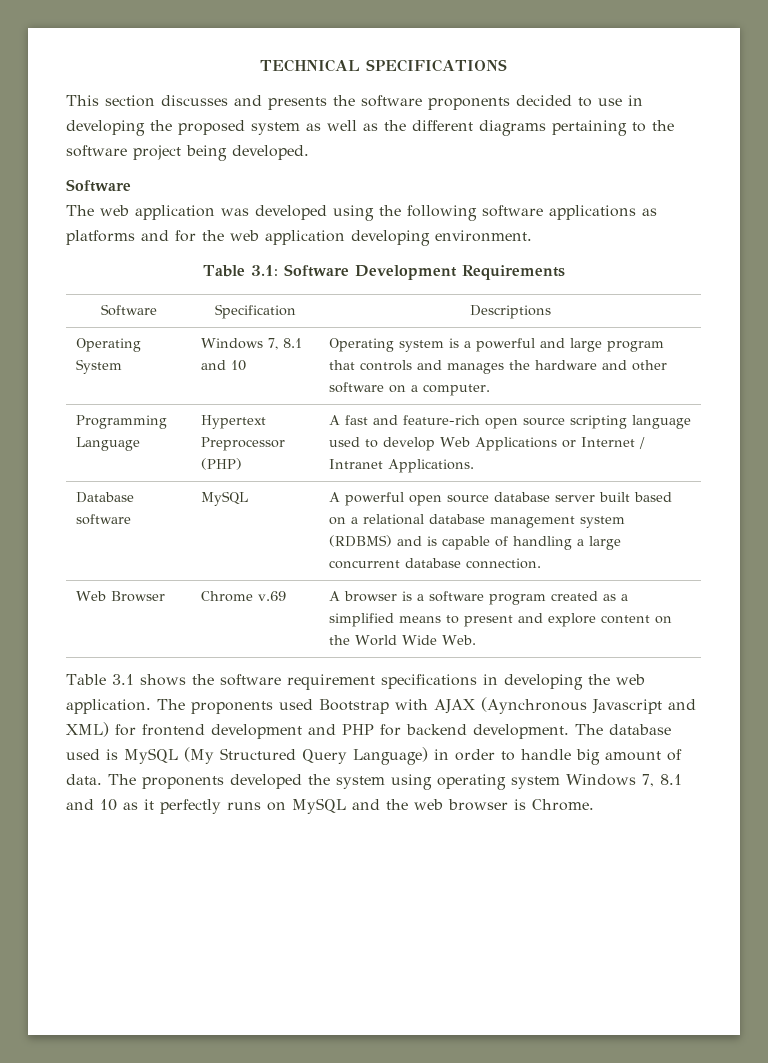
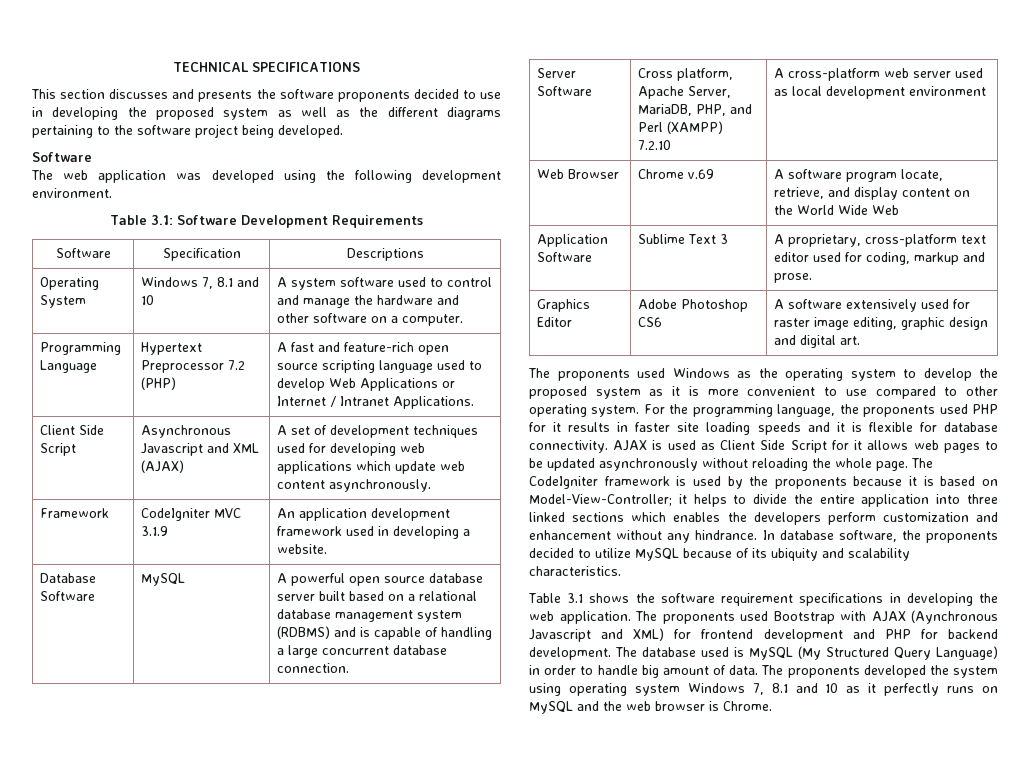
[482,205,657,220] [66,230,430,246] software applications as platforms and for the web application developing -> [422,170,501,183] development
[328,338,664,352] [328,360,504,374] Operating system is a powerful and large program that controls and manages -> [276,277,492,290] [276,295,350,308] A system software used to control and manage
(285, 444) none -> [227,360,245,370] 7.2
(474, 466) none -> [39,425,104,435] [39,443,76,456] [140,425,231,438] [140,443,259,456] [140,460,184,473] [276,425,478,438] [276,443,425,456] [276,461,465,474] [276,479,431,492] [39,508,109,518] [140,508,241,521] [140,526,168,536] [276,508,450,521] [276,526,470,539] [276,544,327,554] // Client Side Script | Asynchronous Javascript and XML (AJAX) | A set of development techniques used for developing web applications which update web content asynchronously. // Framework | CodeIgniter MVC 3.1.9 | An application development framework used in developing a website.
[75,514,131,525] software -> [39,591,95,601] Software
(541, 563) none -> [536,68,576,78] [536,86,592,96] [637,68,733,81] [637,86,731,99] [637,104,752,116] [637,121,723,134] [637,140,671,150] [773,68,983,81] [773,86,986,99] // Server Software | Cross platform, Apache Server, MariaDB, PHP, and Perl (XAMPP) 7.2.10 | A cross-platform web server used as local development environment
[343,591,628,605] [328,613,596,627] browser is a software program created as a simplified means to present and explore -> [787,169,943,182] [773,187,898,200] software program locate, retrieve, and display
[441,635,476,645] Web. -> [871,205,899,215] [536,234,608,247] [536,252,592,262] [637,234,728,244] [773,234,986,247] [773,252,985,265] [773,273,812,283] [536,299,590,312] [536,317,572,327] [637,299,748,312] [637,317,662,327] [773,299,970,312] [773,317,988,330] [773,335,860,348] [528,368,998,381] [529,386,998,399] [529,404,999,417] [529,422,999,435] [529,440,998,453] [529,458,933,471] [529,476,998,489] [529,494,998,507] [529,512,998,525] [529,530,998,543] [529,548,910,561] [529,566,621,576] Web // Application Software | Sublime Text 3 | A proprietary, cross-platform text editor used for coding, markup and prose. // Graphics Editor | Adobe Photoshop CS6 | A software extensively used for raster image editing, graphic design and digital art. // The proponents used Windows as the operating system to develop the proposed system as it is more convenient to use compared to other operating system. For the programming language, the proponents used PHP for it results in faster site loading speeds and it is flexible for database connectivity. AJAX is used as Client Side Script for it allows web pages to be updated asynchronously without reloading the whole page. The CodeIgniter framework is used by the proponents because it is based on Model-View-Controller; it helps to divide the entire application into three linked sections which enables the developers perform customization and enhancement without any hindrance. In database software, the proponents decided to utilize MySQL because of its ubiquity and scalability characteristics.

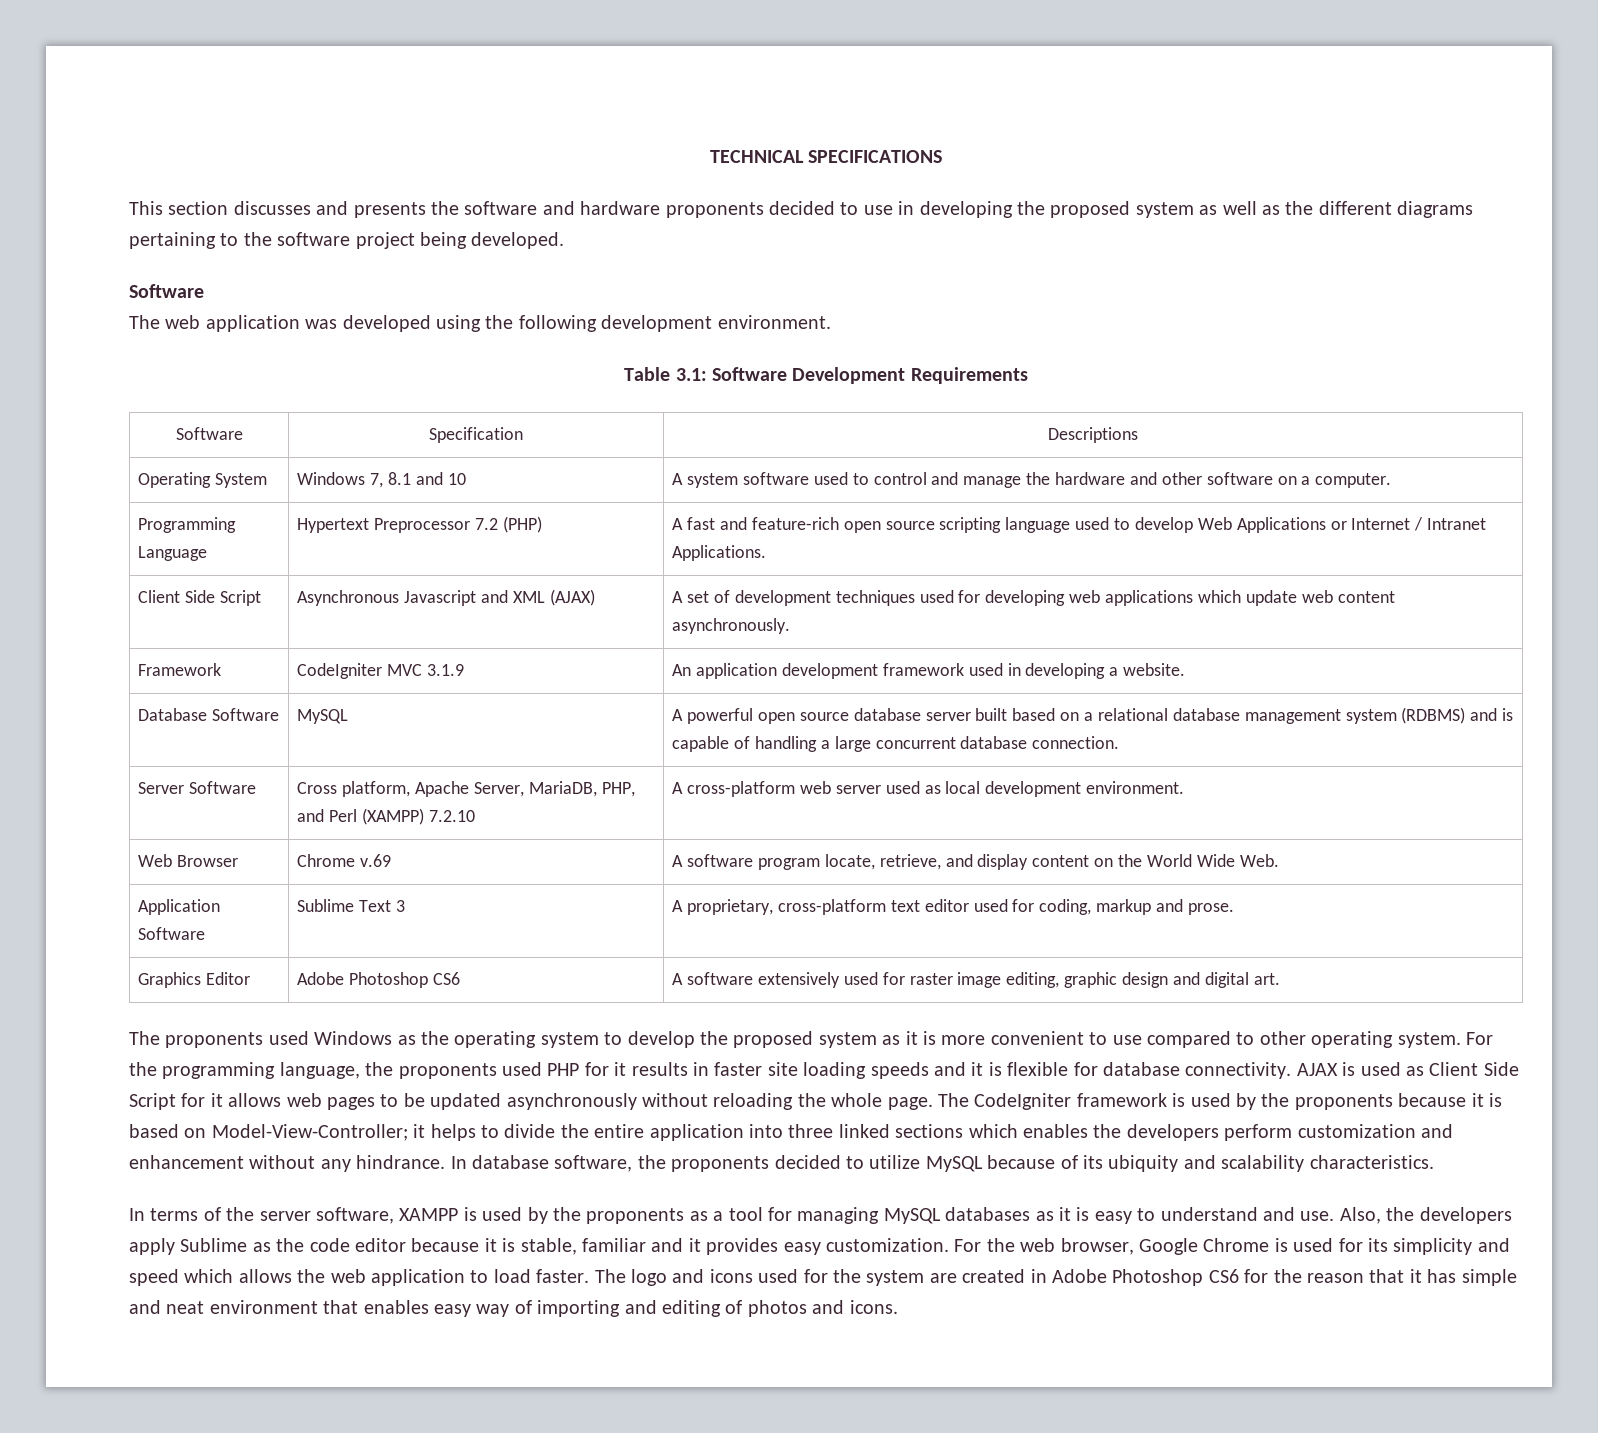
(334, 94) none -> [542,201,661,215] and hardware
[908,86,986,96] environment -> [1086,781,1185,794] environment.
[871,205,899,215] Web -> [1239,854,1279,867] Web.
[528,593,998,606] [529,610,998,624] [529,628,998,642] [529,646,998,660] [529,665,998,678] [529,683,998,696] [529,701,772,714] Table 3.1 shows the software requirement specifications in developing the web application. The proponents used Bootstrap with AJAX (Aynchronous Javascript and XML) for frontend development and PHP for backend development. The database used is MySQL (My Structured Query Language) in order to handle big amount of data. The proponents developed the system using operating system Windows 7, 8.1 and 10 as it perfectly runs on MySQL and the web browser is Chrome. -> [129,1207,1512,1224] [129,1238,1510,1255] [129,1269,1517,1286] [129,1300,898,1317] In terms of the server software, XAMPP is used by the proponents as a tool for managing MySQL databases as it is easy to understand and use. Also, the developers apply Sublime as the code editor because it is stable, familiar and it provides easy customization. For the web browser, Google Chrome is used for its simplicity and speed which allows the web application to load faster. The logo and icons used for the system are created in Adobe Photoshop CS6 for the reason that it has simple and neat environment that enables easy way of importing and editing of photos and icons.

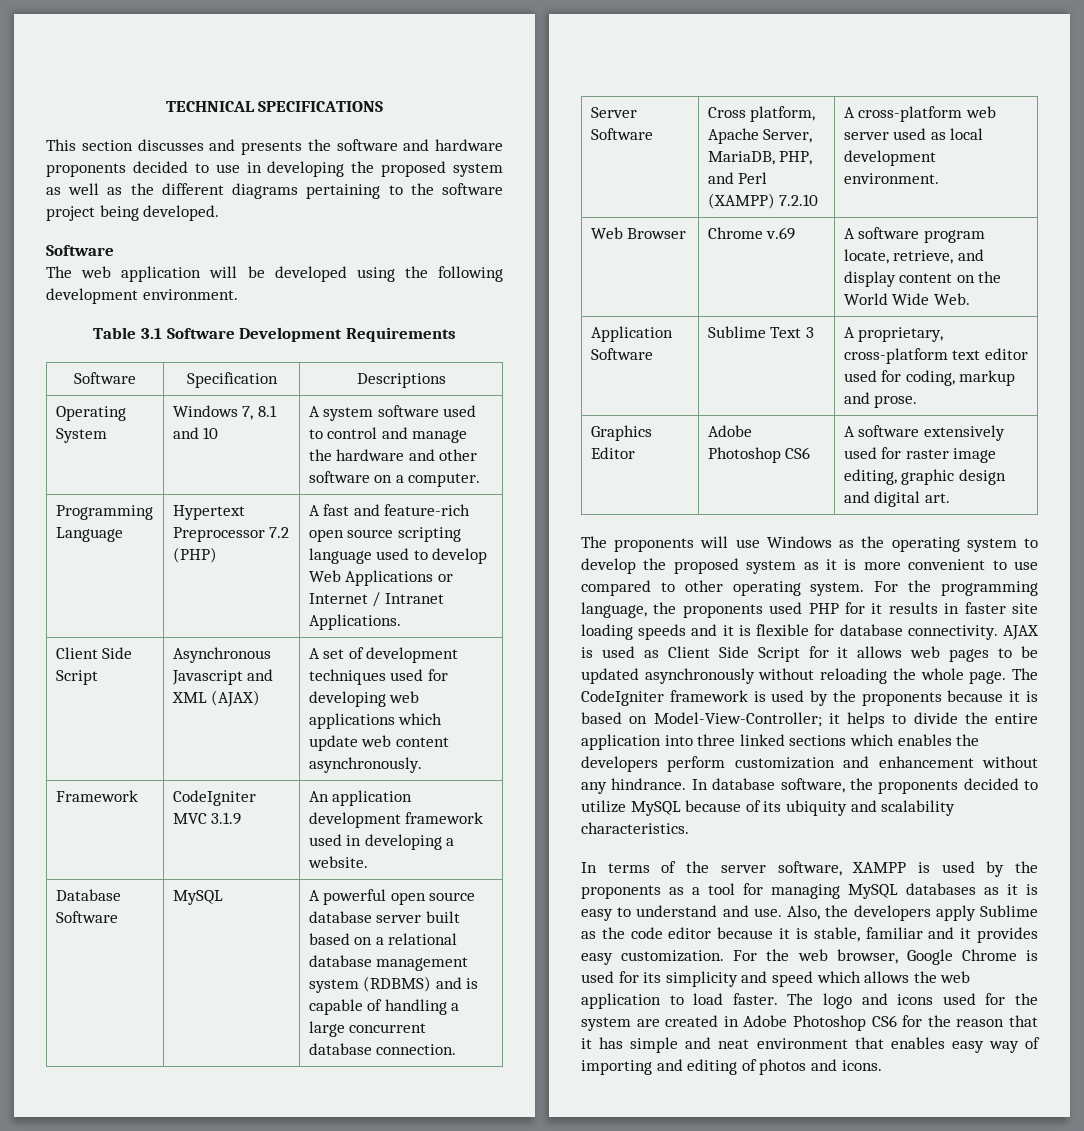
[305,319,338,329] was -> [209,266,265,278] will be
[675,368,707,381] 3.1: -> [140,328,162,339] 3.1
[268,1031,309,1045] used -> [700,536,760,548] will use

